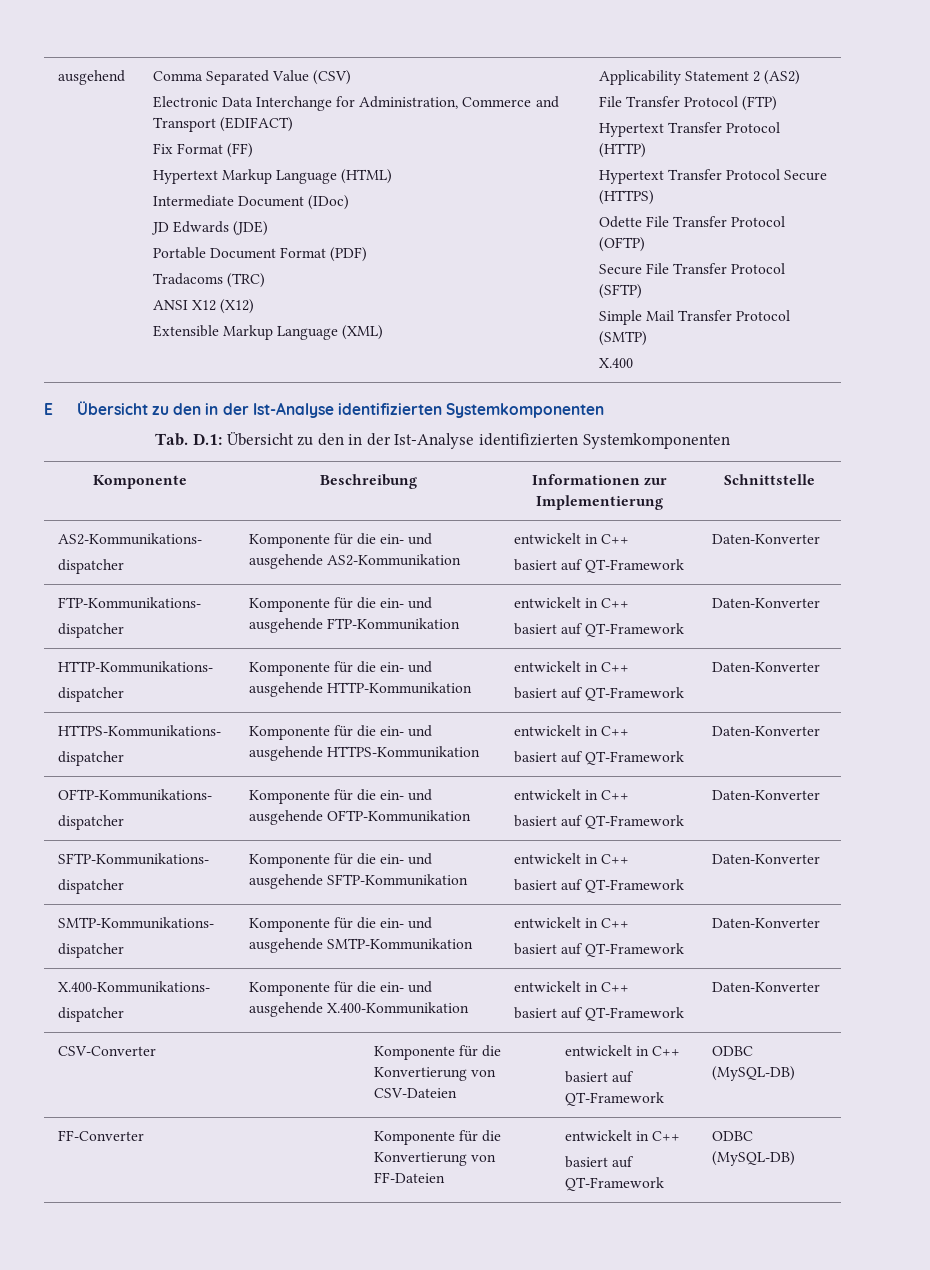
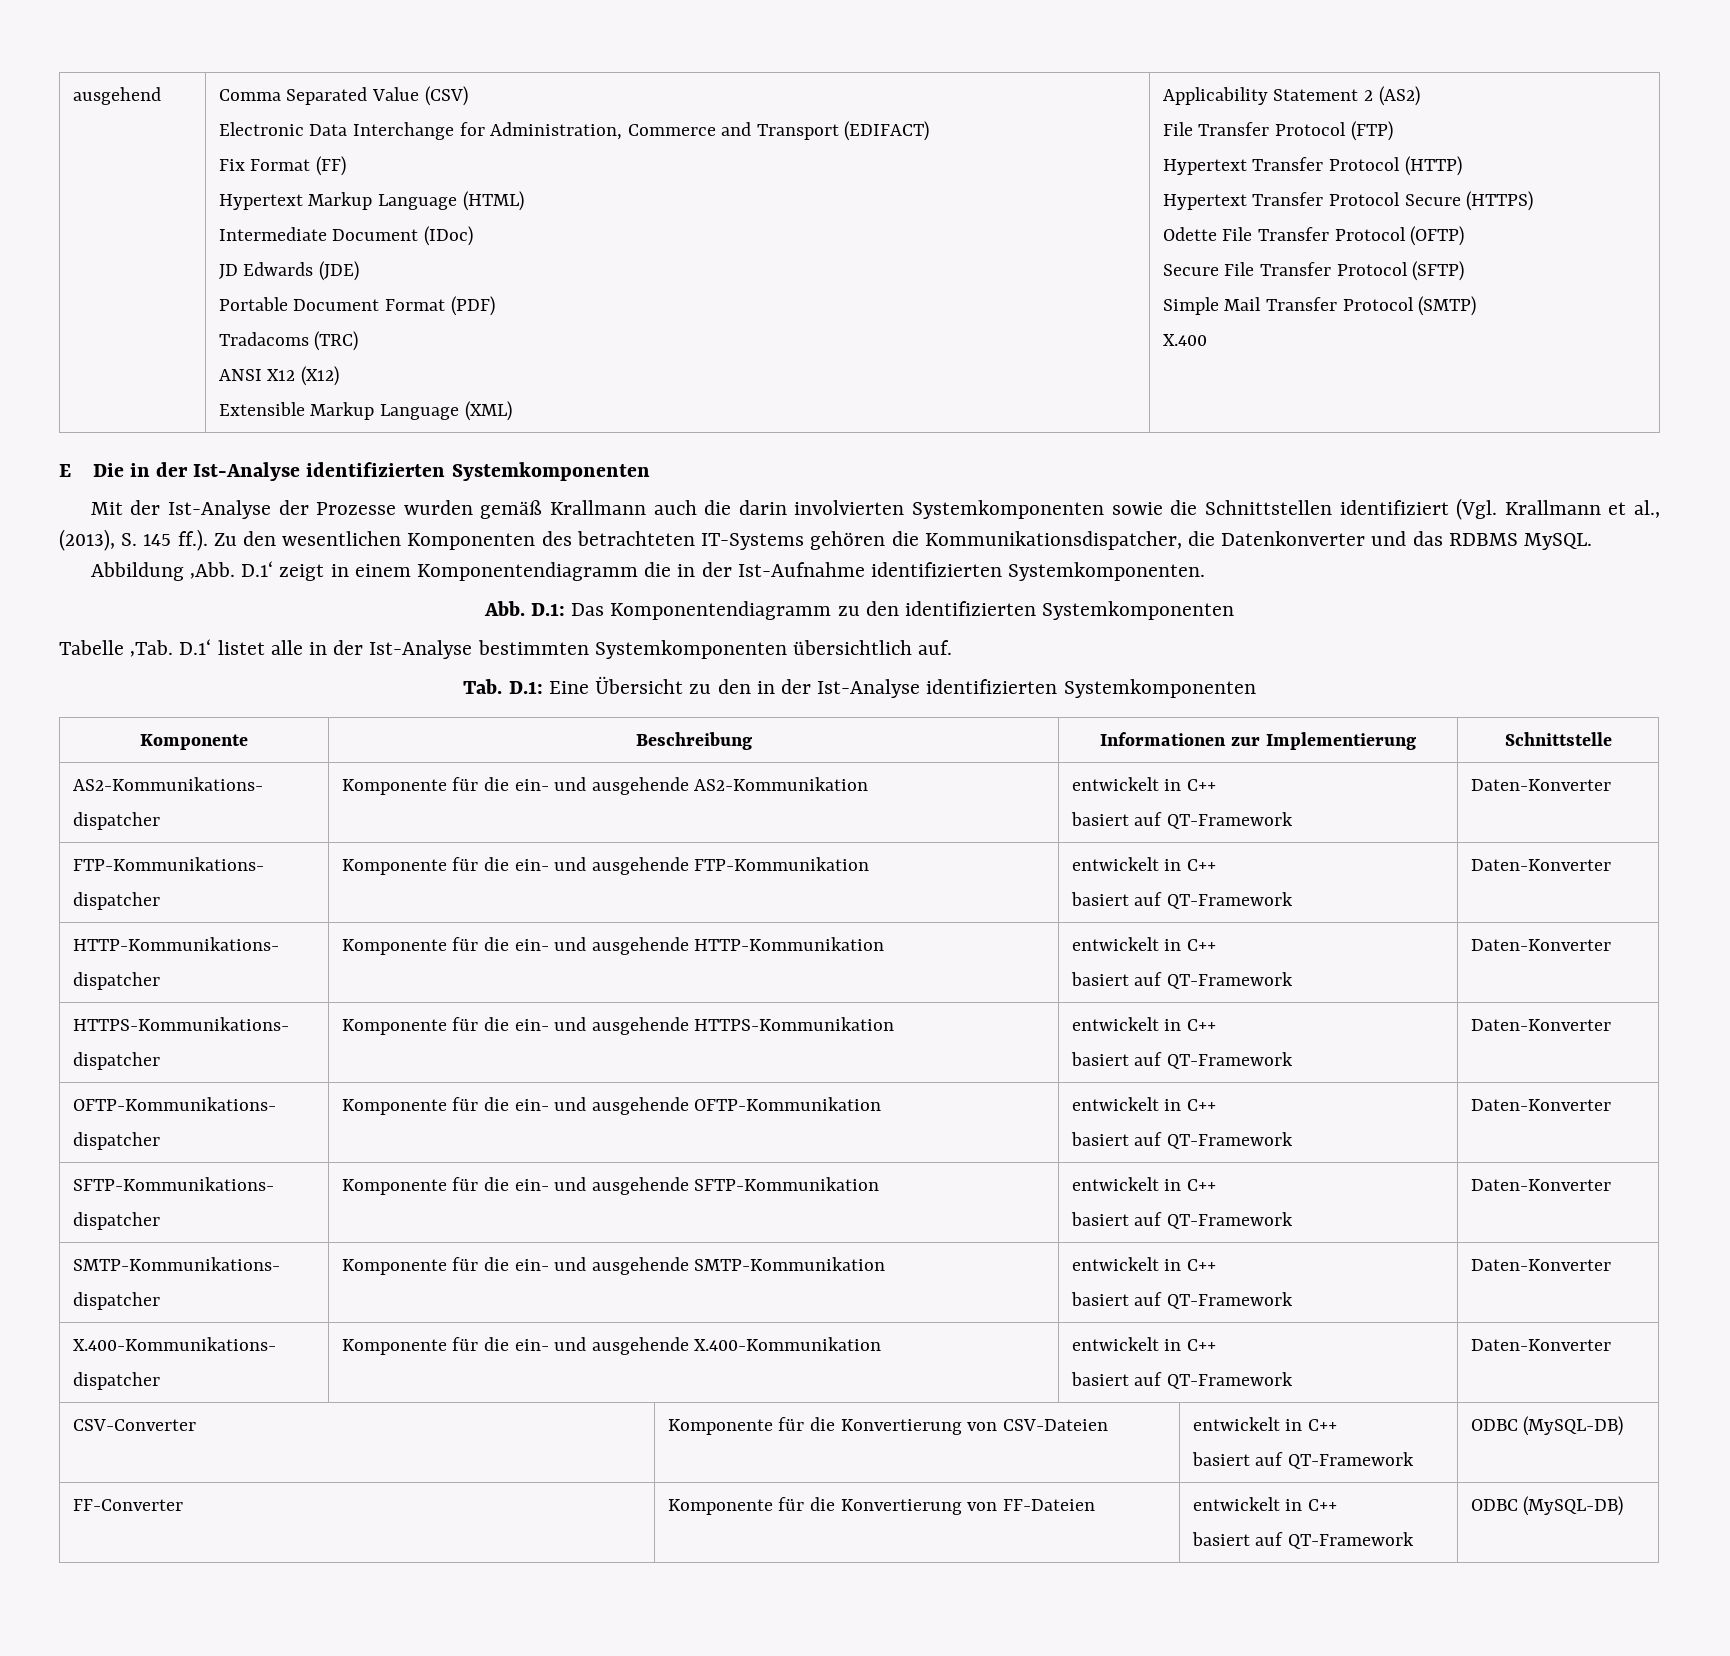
[76,401,605,418] Übersicht zu den in der Ist-Analyse identifizierten Systemkomponenten -> [92,462,650,481] [90,498,1660,520] [59,529,1592,551] [90,561,1206,581] [483,601,1235,620] [59,639,953,659] Die in der Ist-Analyse identifizierten Systemkomponenten // Mit der Ist-Analyse der Prozesse wurden gemäß Krallmann auch die darin involvierten Systemkomponenten sowie die Schnittstellen identifiziert (Vgl. Krallmann et al., (2013), S. 145 ff.). Zu den wesentlichen Komponenten des betrachteten IT-Systems gehören die Kommunikationsdispatcher, die Datenkonverter und das RDBMS MySQL. // Abbildung ‚Abb. D.1‘ zeigt in einem Komponentendiagramm die in der Ist-Aufnahme identifizierten Systemkomponenten. // Abb. D.1: Das Komponentendiagramm zu den identifizierten Systemkomponenten // Tabelle ‚Tab. D.1‘ listet alle in der Ist-Analyse bestimmten Systemkomponenten übersichtlich auf.
(222, 439) none -> [548,681,589,694] Eine

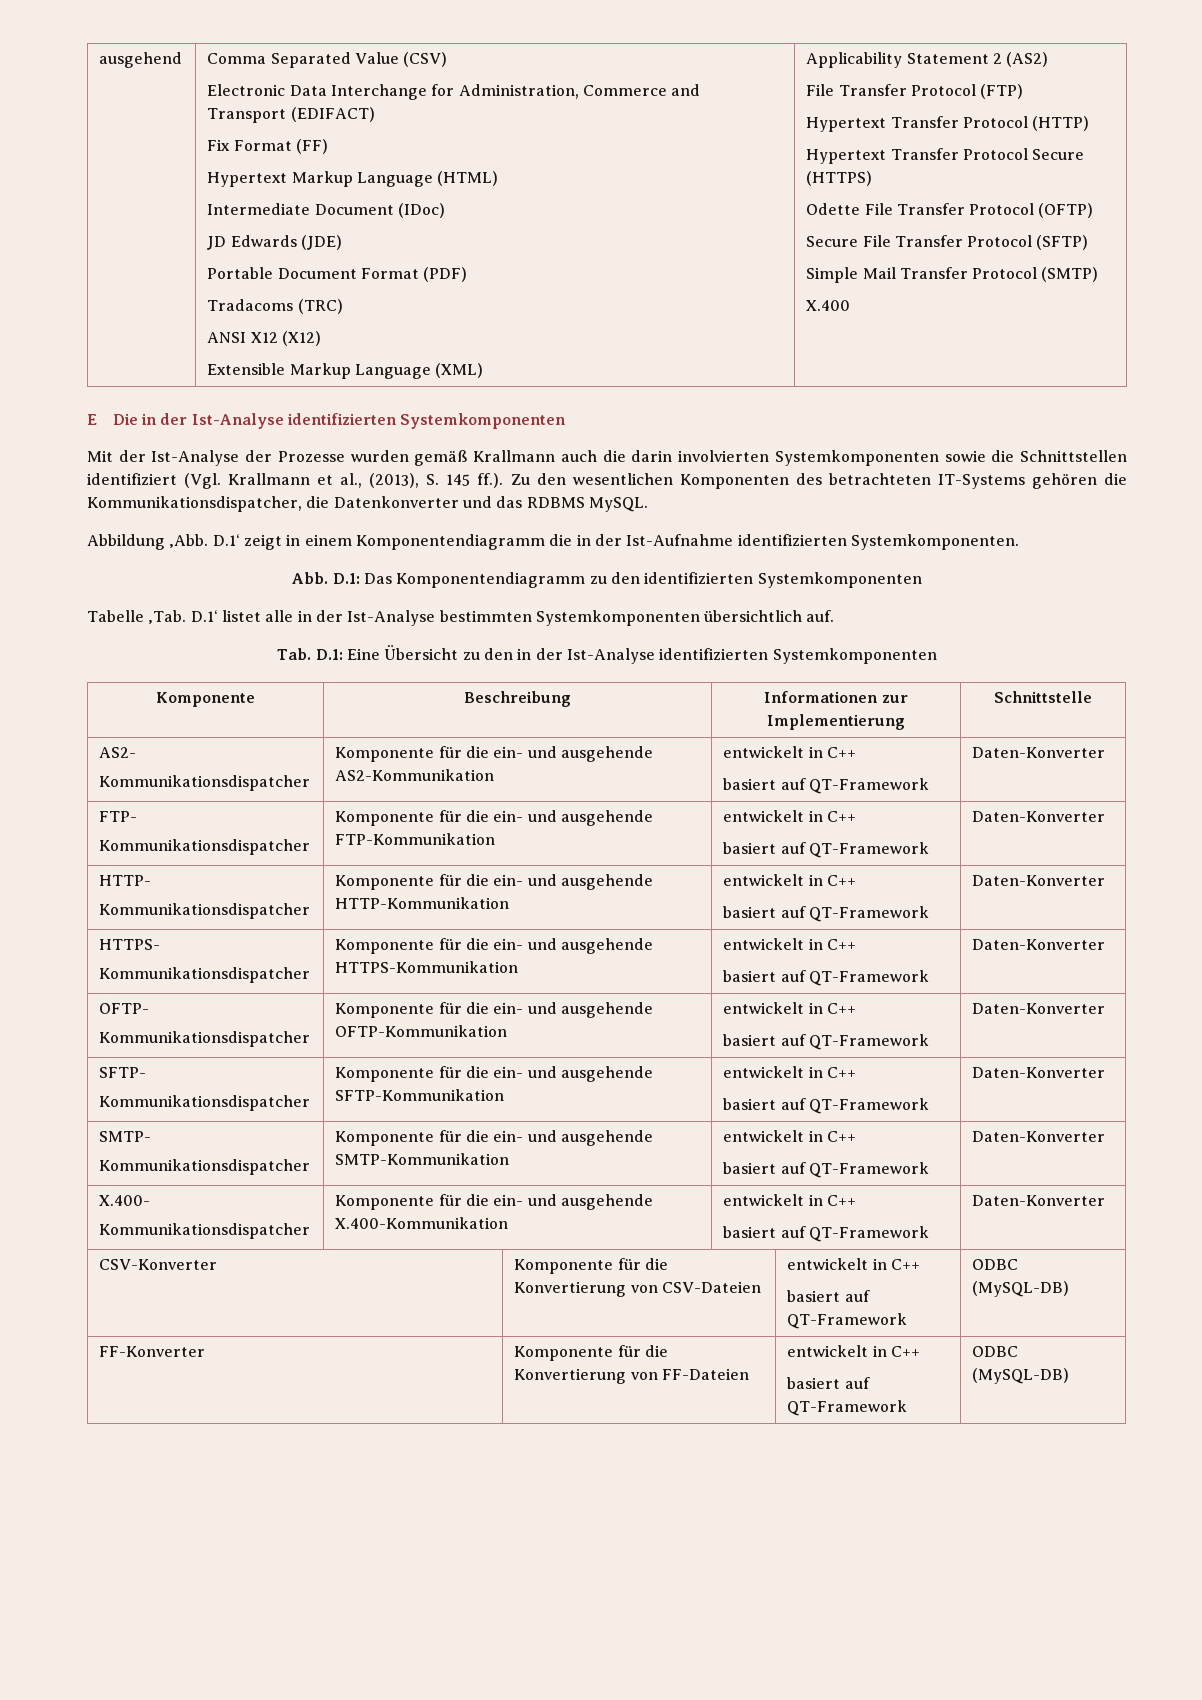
[72,777,263,791] [72,812,160,830] AS2-Kommunikations- // dispatcher -> [99,747,137,758] [99,775,311,791] AS2- // Kommunikationsdispatcher
[72,857,264,871] [72,892,160,910] FTP-Kommunikations- // dispatcher -> [99,811,138,822] [99,839,311,855] FTP- // Kommunikationsdispatcher
[72,937,279,951] [72,972,160,990] HTTP-Kommunikations- // dispatcher -> [99,875,152,886] [99,903,311,919] HTTP- // Kommunikationsdispatcher
[72,1017,289,1031] [72,1052,160,1070] HTTPS-Kommunikations- // dispatcher -> [99,939,161,950] [99,967,311,983] HTTPS- // Kommunikationsdispatcher
[72,1097,276,1111] [72,1132,160,1150] OFTP-Kommunikations- // dispatcher -> [99,1003,150,1014] [99,1031,311,1047] OFTP- // Kommunikationsdispatcher
[72,1177,274,1191] [72,1212,160,1230] SFTP-Kommunikations- // dispatcher -> [99,1067,147,1078] [99,1095,311,1111] SFTP- // Kommunikationsdispatcher
[72,1257,280,1271] [72,1292,160,1310] SMTP-Kommunikations- // dispatcher -> [99,1131,152,1142] [99,1159,311,1175] SMTP- // Kommunikationsdispatcher
[72,1337,276,1351] [72,1372,160,1390] X.400-Kommunikations- // dispatcher -> [99,1195,151,1206] [99,1223,311,1239] X.400- // Kommunikationsdispatcher
[72,1419,196,1431] CSV-Converter -> [99,1259,218,1270] CSV-Konverter
[72,1499,183,1511] FF-Converter -> [99,1346,206,1357] FF-Konverter

